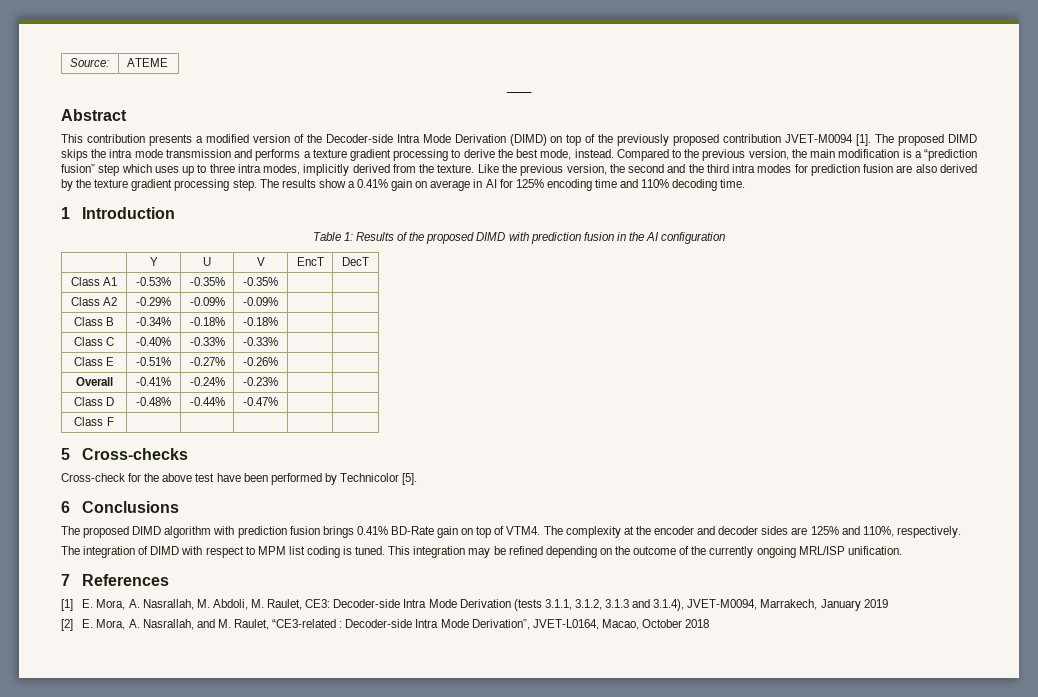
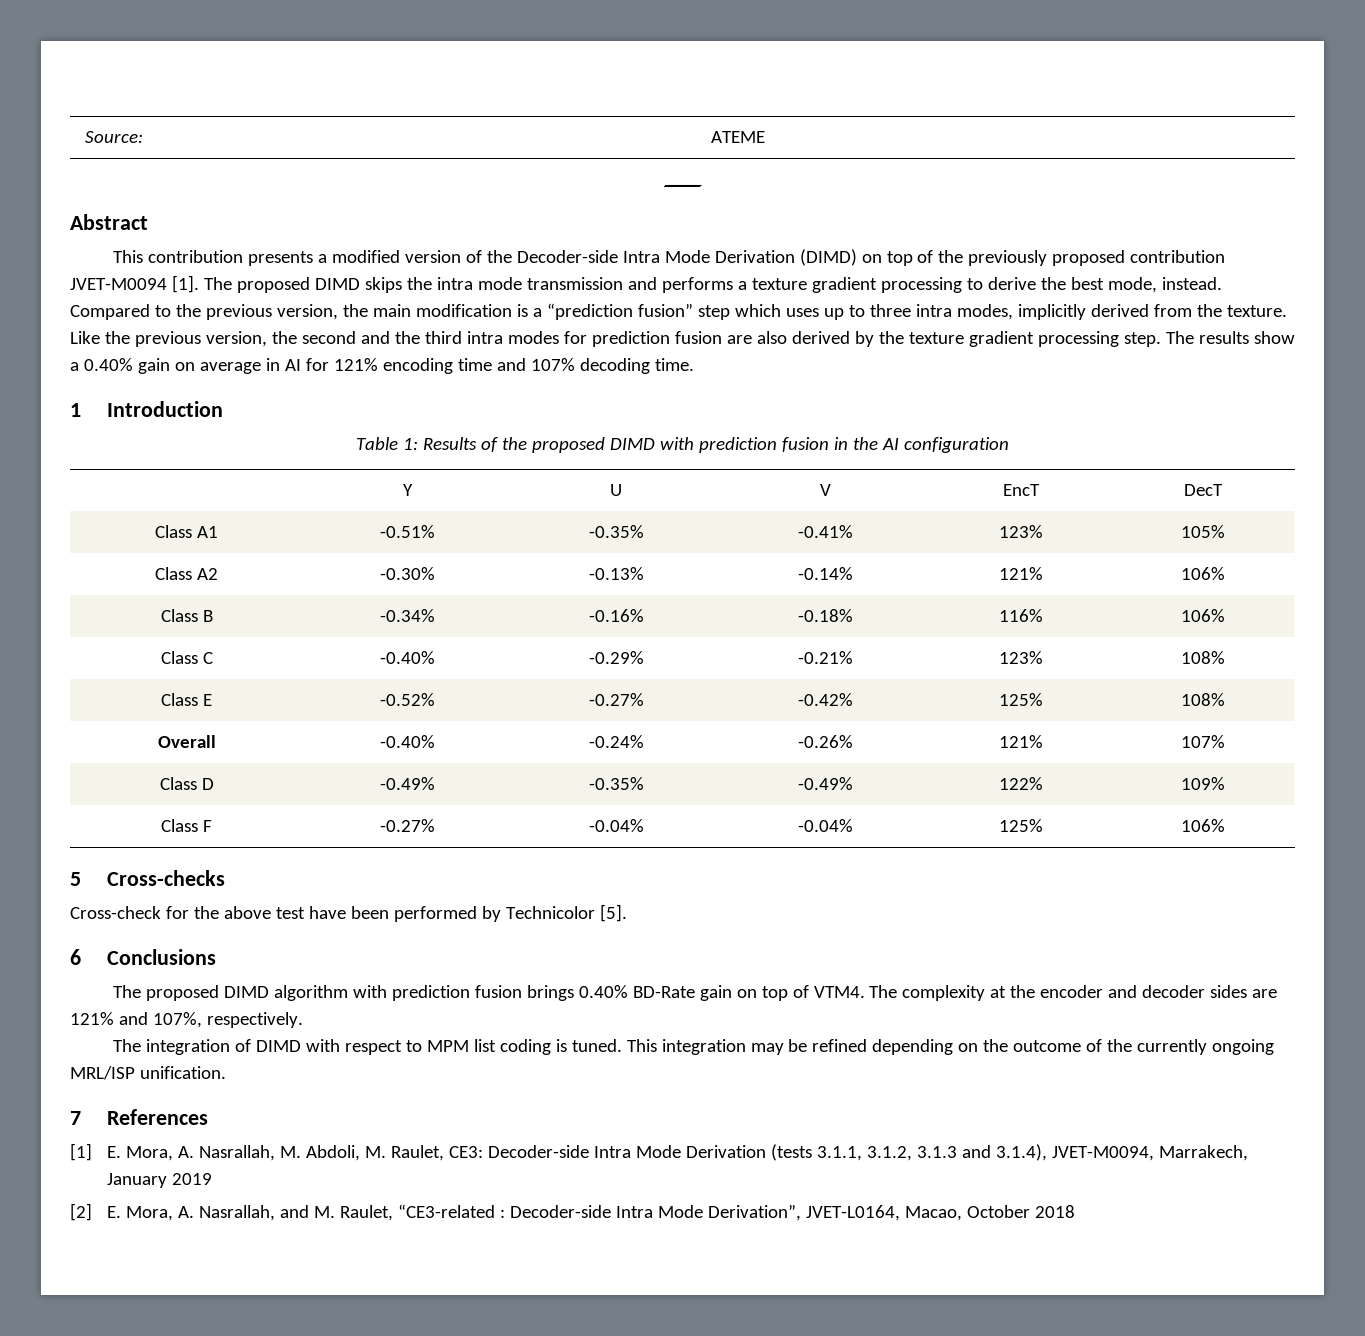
[357,179,389,188] 0.41% -> [83,358,133,371] 0.40%
[515,179,544,188] 125% -> [333,358,378,371] 121%
[641,179,670,188] 110% -> [530,358,575,371] 107%
[136,277,171,286] [189,277,225,286] [243,277,278,286] -0.53% | -0.35% | -0.35% | | -> [379,525,435,538] [588,525,644,538] [797,525,853,538] [998,525,1043,538] [1181,525,1225,538] -0.51% | -0.35% | -0.41% | 123% | 105%
[136,297,171,306] [189,297,225,306] [243,297,278,306] -0.29% | -0.09% | -0.09% | | -> [379,567,435,580] [588,567,644,580] [797,567,853,580] [998,567,1043,580] [1181,567,1225,580] -0.30% | -0.13% | -0.14% | 121% | 106%
[189,317,225,326] [243,317,278,326] -0.18% | -0.18% | | -> [588,609,644,622] [797,609,853,622] [998,609,1043,622] [1181,609,1225,622] -0.16% | -0.18% | 116% | 106%
[189,337,225,346] [243,337,278,346] -0.33% | -0.33% | | -> [588,651,644,664] [797,651,853,664] [998,651,1043,664] [1181,651,1225,664] -0.29% | -0.21% | 123% | 108%
[136,357,171,366] [189,357,225,366] [243,357,278,366] -0.51% | -0.27% | -0.26% | | -> [379,693,435,706] [588,693,644,706] [797,693,853,706] [998,693,1043,706] [1181,693,1225,706] -0.52% | -0.27% | -0.42% | 125% | 108%
[136,377,171,386] -0.41% -> [379,735,435,748] -0.40%
[243,377,278,386] -0.23% | | -> [797,735,853,748] [998,735,1043,748] [1181,735,1225,748] -0.26% | 121% | 107%
[136,397,171,406] [189,397,225,406] [243,397,278,406] [74,417,114,426] -0.48% | -0.44% | -0.47% | | // Class F | | | | | -> [379,777,435,790] [588,777,644,790] [797,777,853,790] [998,777,1043,790] [1181,777,1225,790] [161,819,212,832] [379,819,435,832] [588,819,644,832] [797,819,853,832] [998,819,1043,832] [1181,819,1225,832] -0.49% | -0.35% | -0.49% | 122% | 109% // Class F | -0.27% | -0.04% | -0.04% | 125% | 106%
[356,526,388,535] 0.41% -> [578,985,628,998] 0.40%
[810,526,894,537] 125% and 110%, -> [70,1012,202,1028] 121% and 107%,

